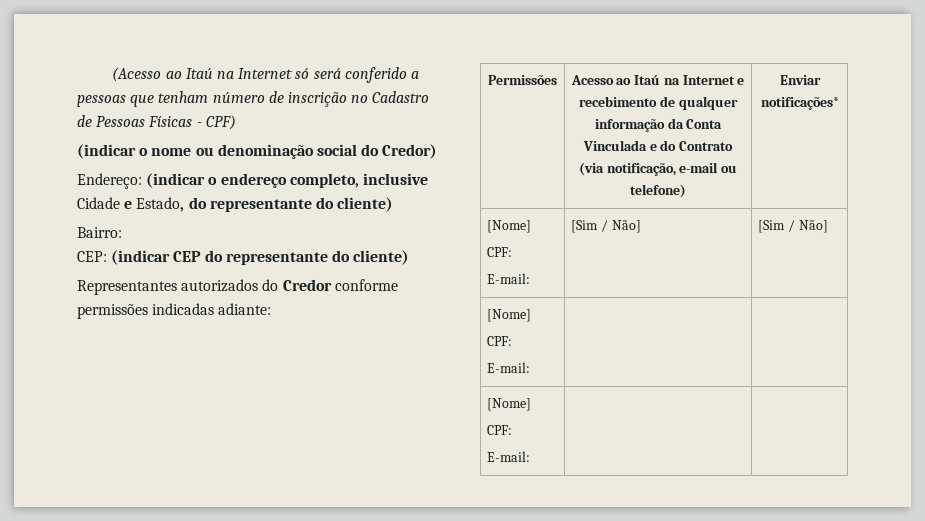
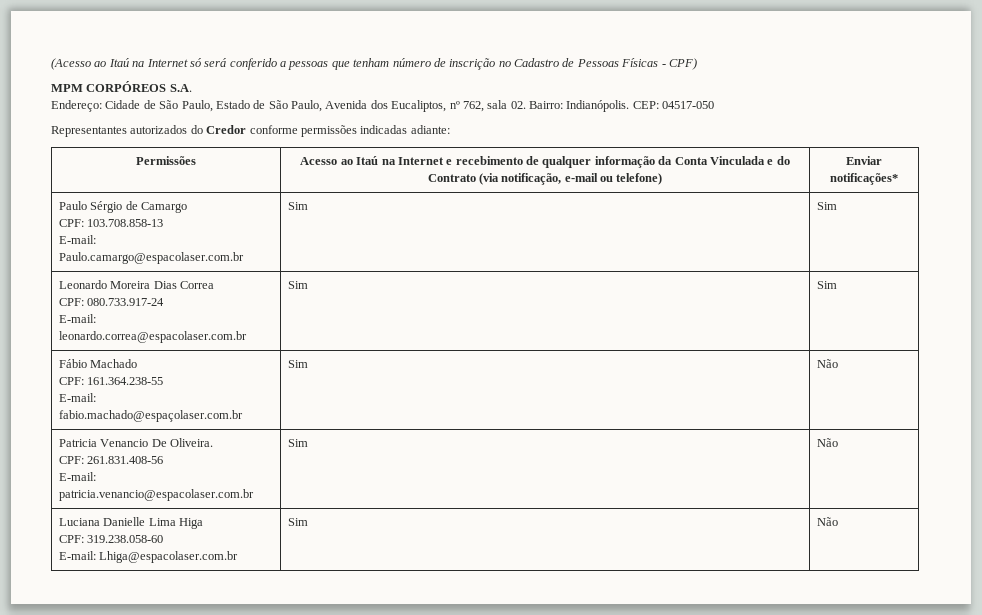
[77,144,438,159] [77,173,428,189] [77,197,394,212] [77,227,122,238] [77,250,410,265] (indicar o nome ou denominação social do Credor) // Endereço: (indicar o endereço completo, inclusive Cidade e Estado, do representante do cliente) // Bairro: // CEP: (indicar CEP do representante do cliente) -> [51,81,192,92] [51,100,715,112] MPM CORPÓREOS S.A. // Endereço: Cidade de São Paulo, Estado de São Paulo, Avenida dos Eucaliptos, nº 762, sala 02. Bairro: Indianópolis. CEP: 04517-050
[487,220,532,233] [487,247,513,257] [487,273,531,284] [571,220,641,233] [758,220,828,233] [487,309,532,322] [487,336,513,346] [487,362,531,373] [487,398,532,411] [487,425,513,435] [487,451,531,462] [Nome] // CPF: // E-mail: | [Sim / Não] | [Sim / Não] // [Nome] // CPF: // E-mail: | | // [Nome] // CPF: // E-mail: | | -> [58,201,187,213] [58,219,164,227] [58,235,96,244] [58,252,244,264] [287,202,308,210] [816,202,837,210] [58,280,214,289] [58,298,165,306] [58,314,96,323] [58,331,247,343] [287,281,308,289] [816,281,837,289] [58,359,138,368] [58,377,164,385] [58,393,96,402] [58,410,243,422] [287,360,308,368] [816,359,838,368] [58,438,213,447] [58,456,164,464] [58,472,96,481] [58,489,254,501] [287,439,308,447] [816,438,838,447] [58,517,203,529] [58,535,164,543] [58,551,239,563] [287,518,308,526] [816,517,838,526] Paulo Sérgio de Camargo // CPF: 103.708.858-13 // E-mail: Paulo.camargo@espacolaser.com.br | Sim | Sim // Leonardo Moreira Dias Correa // CPF: 080.733.917-24 // E-mail: leonardo.correa@espacolaser.com.br | Sim | Sim // Fábio Machado // CPF: 161.364.238-55 // E-mail: fabio.machado@espaçolaser.com.br | Sim | Não // Patricia Venancio De Oliveira. // CPF: 261.831.408-56 // E-mail: patricia.venancio@espacolaser.com.br | Sim | Não // Luciana Danielle Lima Higa // CPF: 319.238.058-60 // E-mail: Lhiga@espacolaser.com.br | Sim | Não

